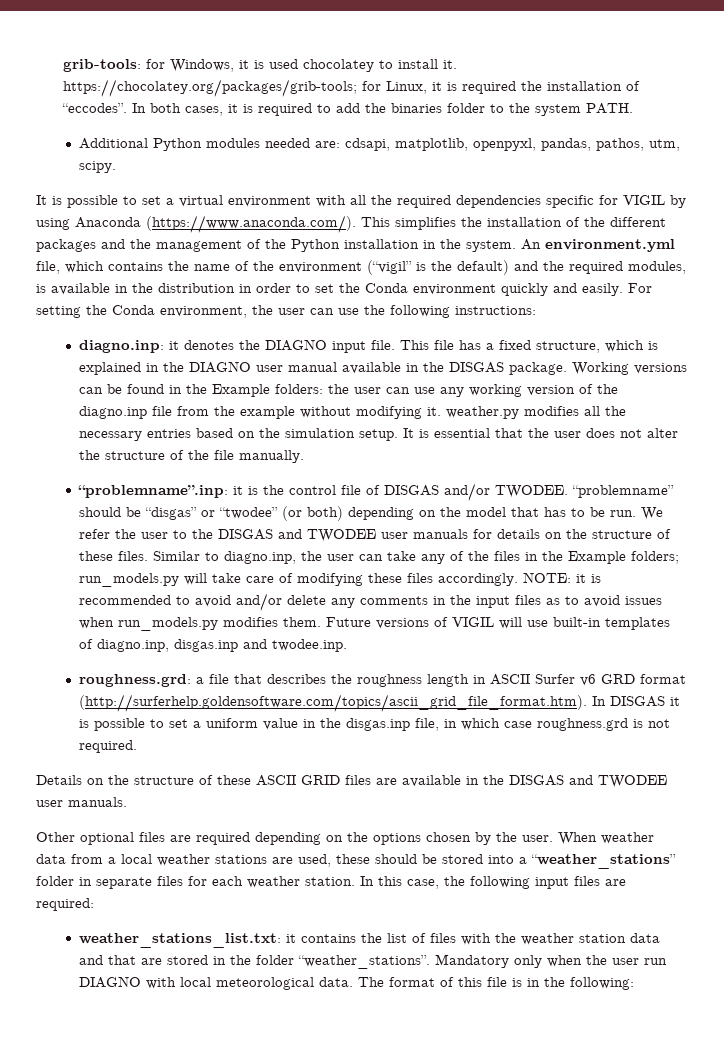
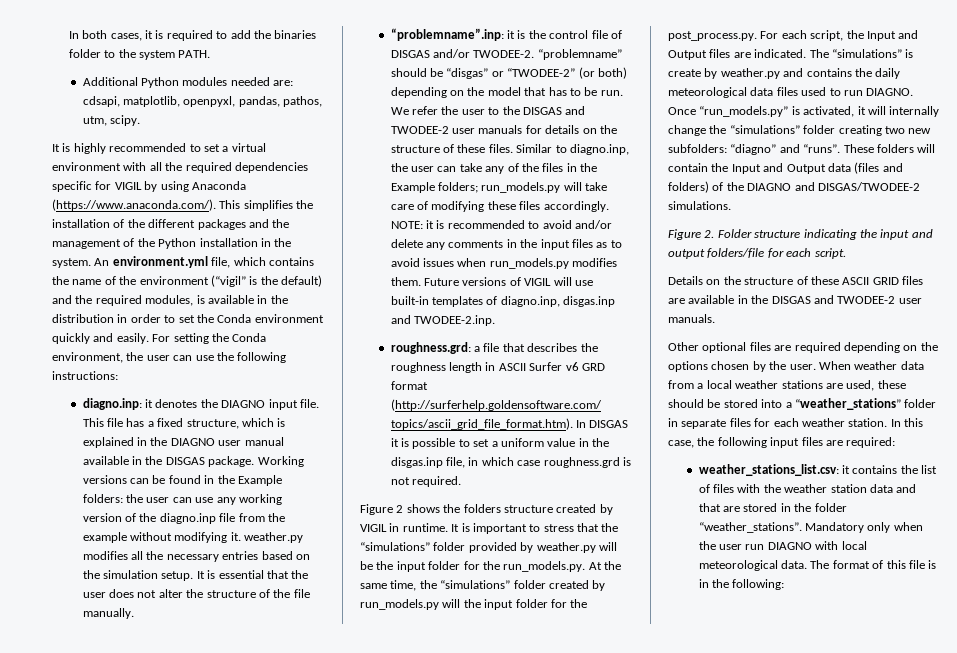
[62,59,457,72] [62,79,640,97] [61,103,127,113] grib-tools: for Windows, it is used chocolatey to install it. https://chocolatey.org/packages/grib-tools; for Linux, it is required the installation of “eccodes”. -> (68, 35) none
[67,195,118,208] possible -> [73,143,187,154] highly recommended
[495,485,569,498] TWODEE. -> [473,50,535,58] TWODEE-2.
[219,507,279,519] “twodee” -> [507,68,576,77] “TWODEE-2”
[307,529,377,542] TWODEE -> [390,126,449,134] TWODEE-2
[272,639,348,652] twodee.inp. -> [414,315,496,326] TWODEE-2.inp.
(138, 746) none -> [360,504,613,515] [360,523,619,534] [360,542,617,553] [360,561,621,572] [360,580,606,591] [360,599,588,610] [668,30,919,41] [668,49,914,60] [668,68,901,79] [668,87,914,98] [668,106,940,117] [668,125,932,136] [668,144,936,155] [668,162,903,174] [668,181,920,193] [668,201,731,210] [668,229,933,240] [668,248,846,259] // Figure 2 shows the folders structure created by VIGIL in runtime. It is important to stress that the “simulations” folder provided by weather.py will be the input folder for the run_models.py. At the same time, the “simulations” folder created by run_models.py will the input folder for the post_process.py. For each script, the Input and Output files are indicated. The “simulations” is create by weather.py and contains the daily meteorological data files used to run DIAGNO. Once “run_models.py” is activated, it will internally change the “simulations” folder creating two new subfolders: “diagno” and “runs”. These folders will contain the Input and Output data (files and folders) of the DIAGNO and DISGAS/TWODEE-2 simulations. // Figure 2. Folder structure indicating the input and output folders/file for each script.
[598,775,667,788] TWODEE -> [837,296,896,304] TWODEE-2
[79,933,282,948] weather_stations_list.txt: -> [698,464,839,476] weather_stations_list.csv:

